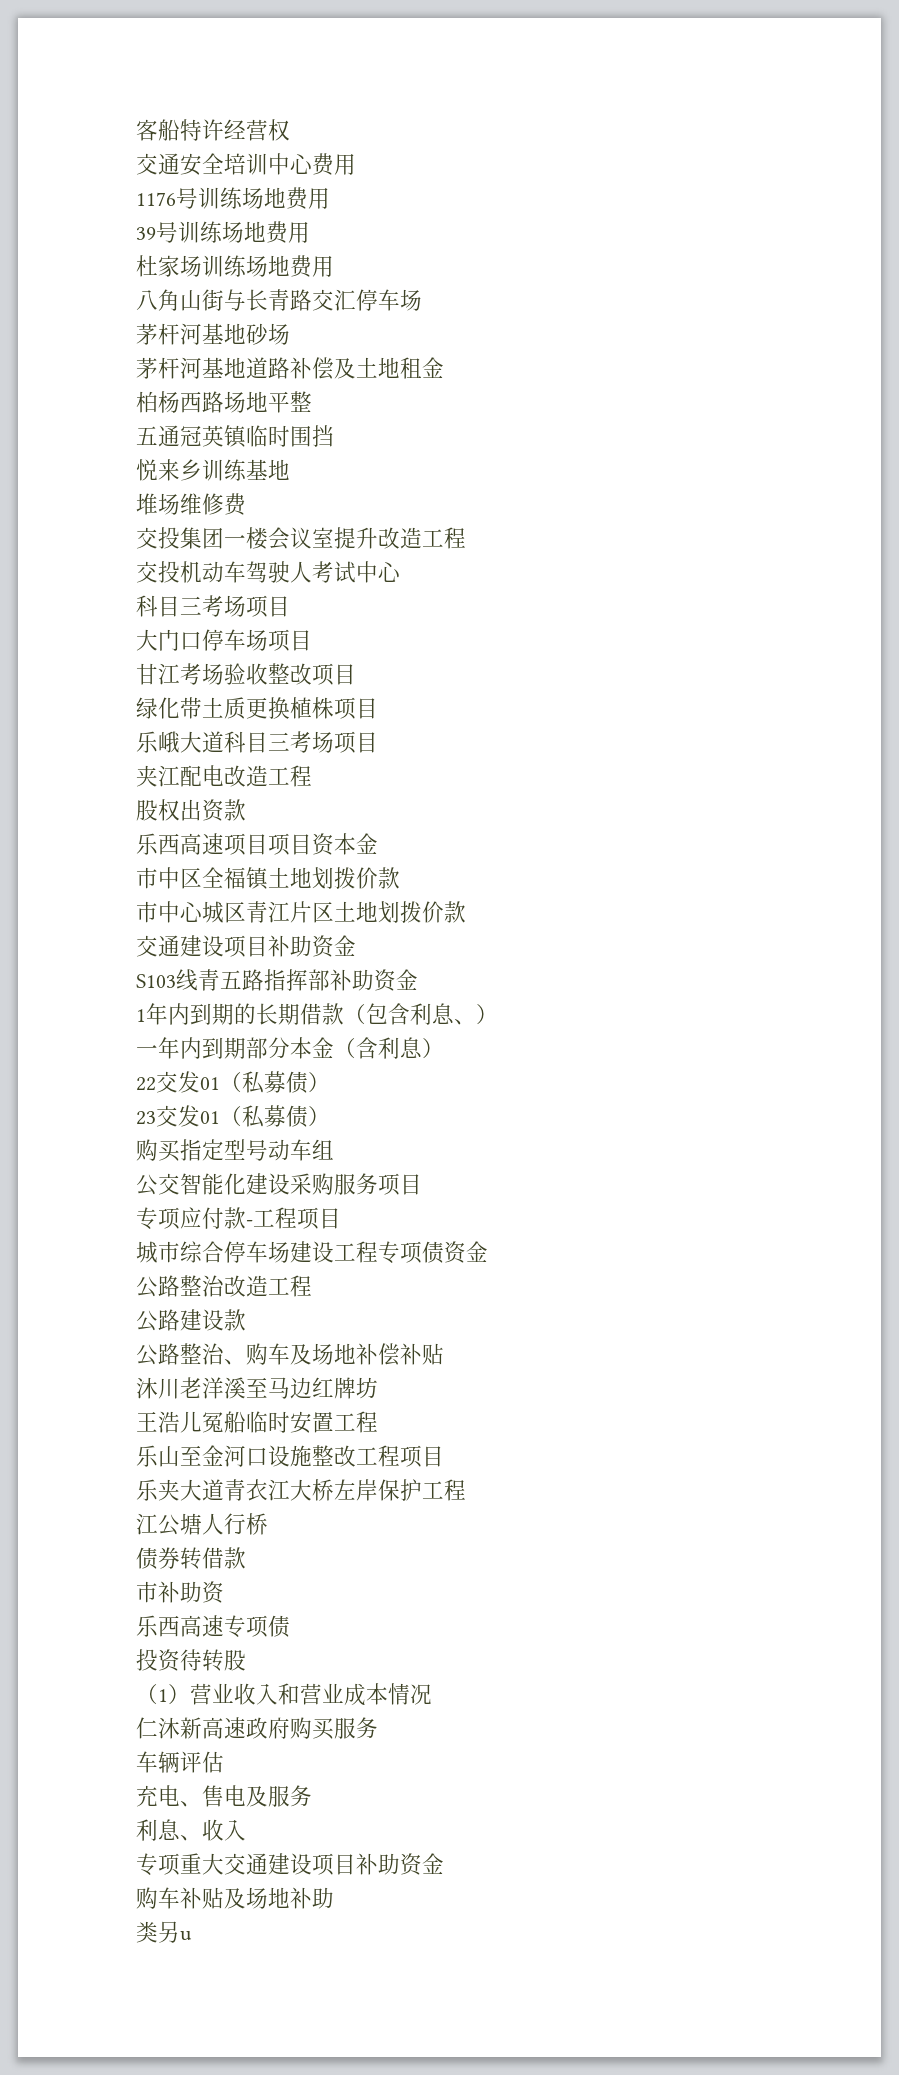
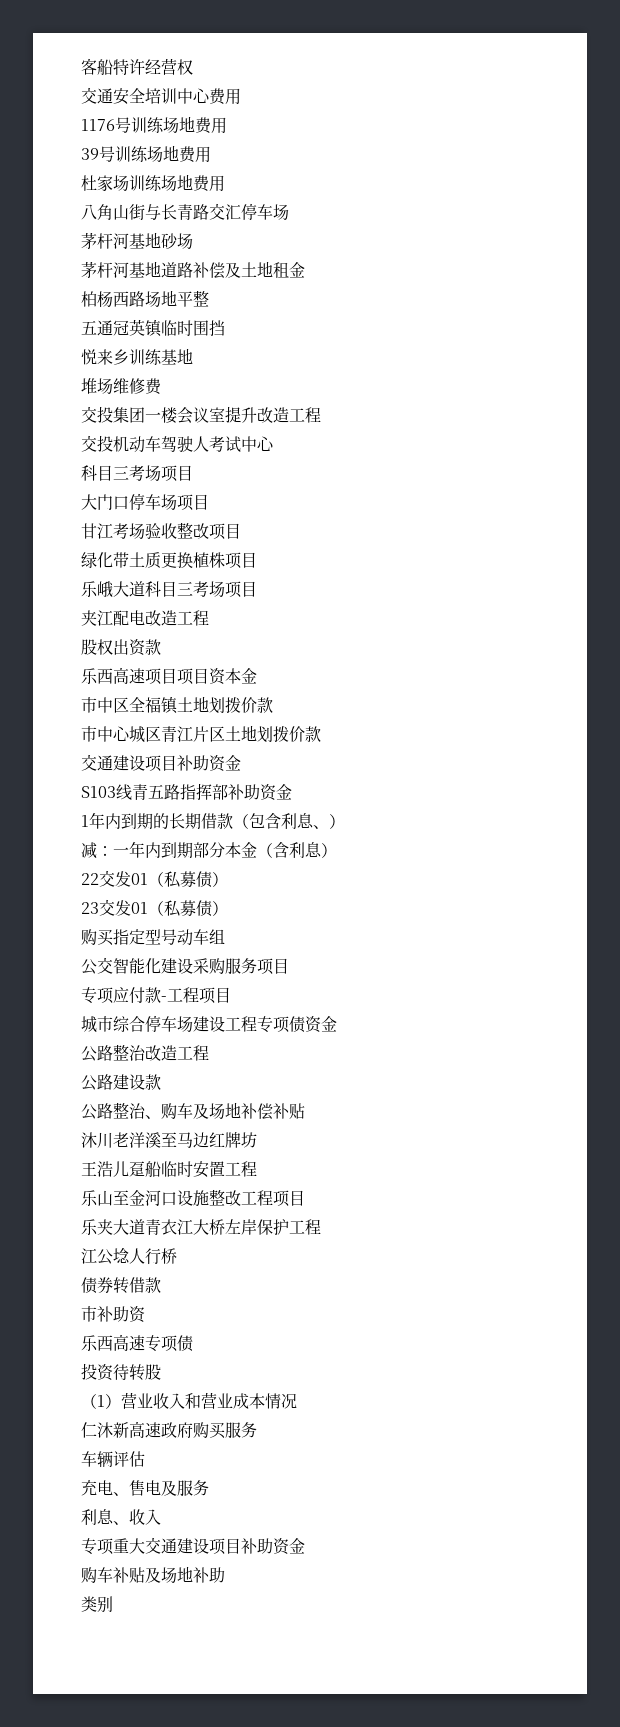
(498, 1014) none -> [81,842,113,859] 减：
[202,1412,224,1433] 冤 -> [129,1161,145,1177] 趸
[180,1513,202,1535] 塘 -> [113,1248,130,1264] 埝
[158,1921,192,1943] 另u -> [97,1596,113,1612] 别

